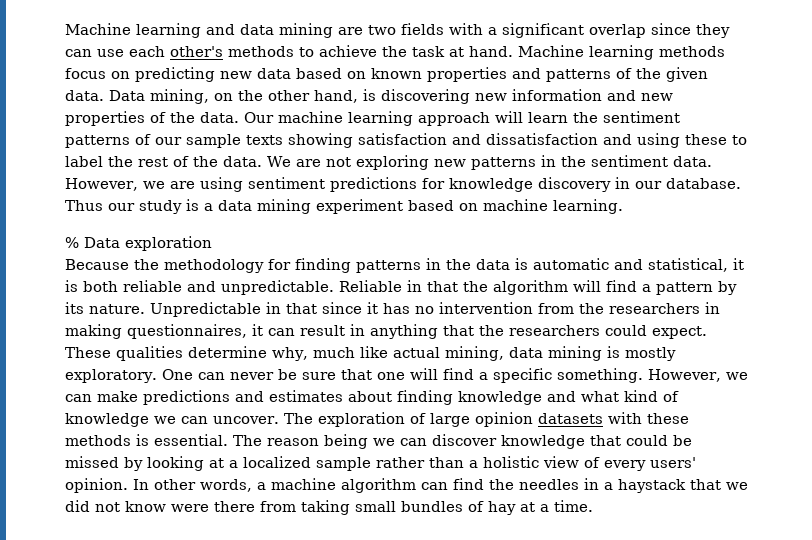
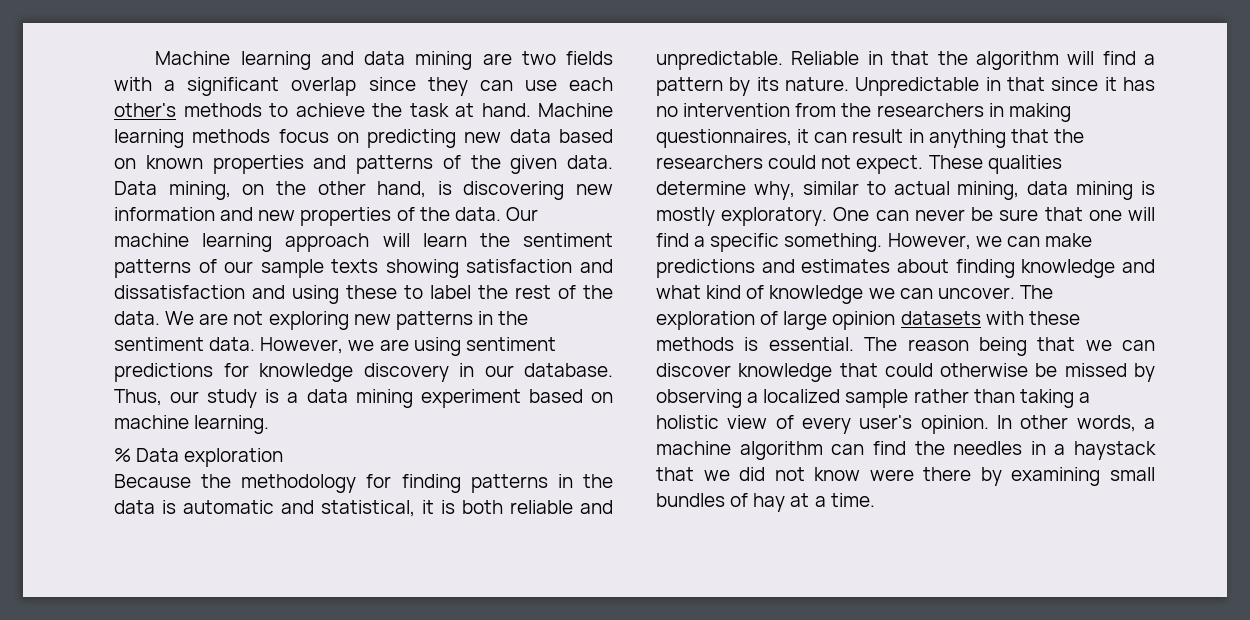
[65,200,103,211] Thus -> [114,389,162,406] Thus,
(647, 330) none -> [821,155,852,169] not
[312,346,388,358] much like -> [802,181,886,195] similar to
(368, 441) none -> [1037,337,1076,351] that
(668, 440) none -> [940,363,1029,377] otherwise
[147,456,224,471] looking at -> [656,389,742,408] observing
(464, 462) none -> [1019,389,1074,408] taking
[650,457,696,468] users' -> [859,415,913,429] user's
[260,500,350,515] from taking -> [980,467,1101,486] by examining

